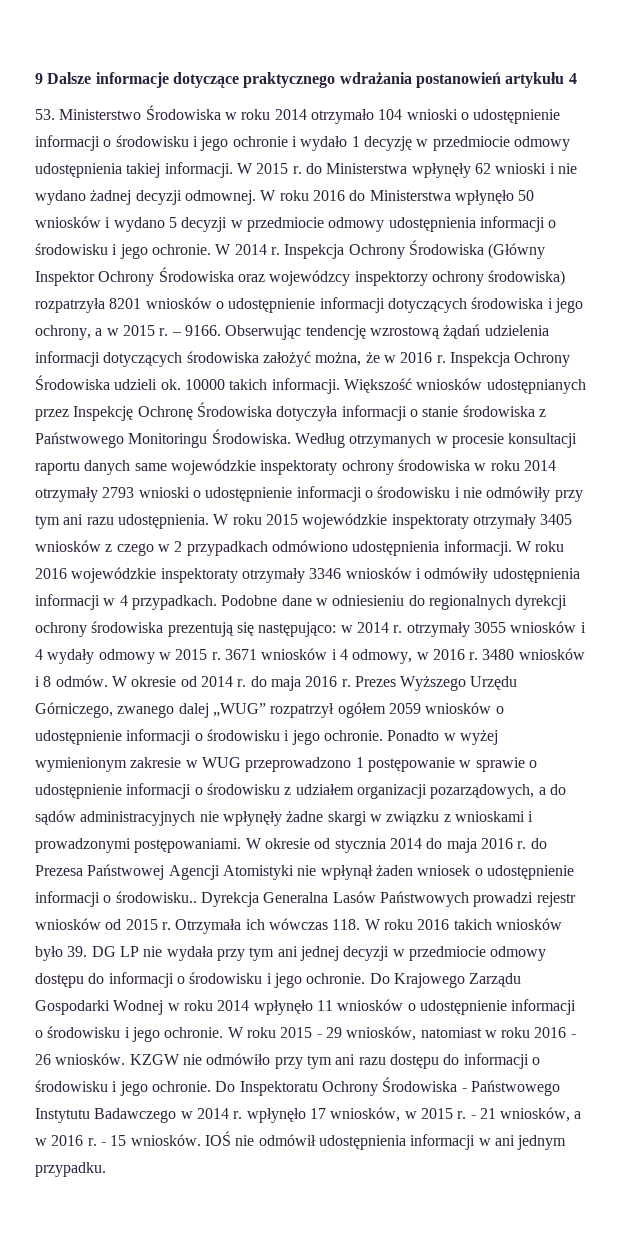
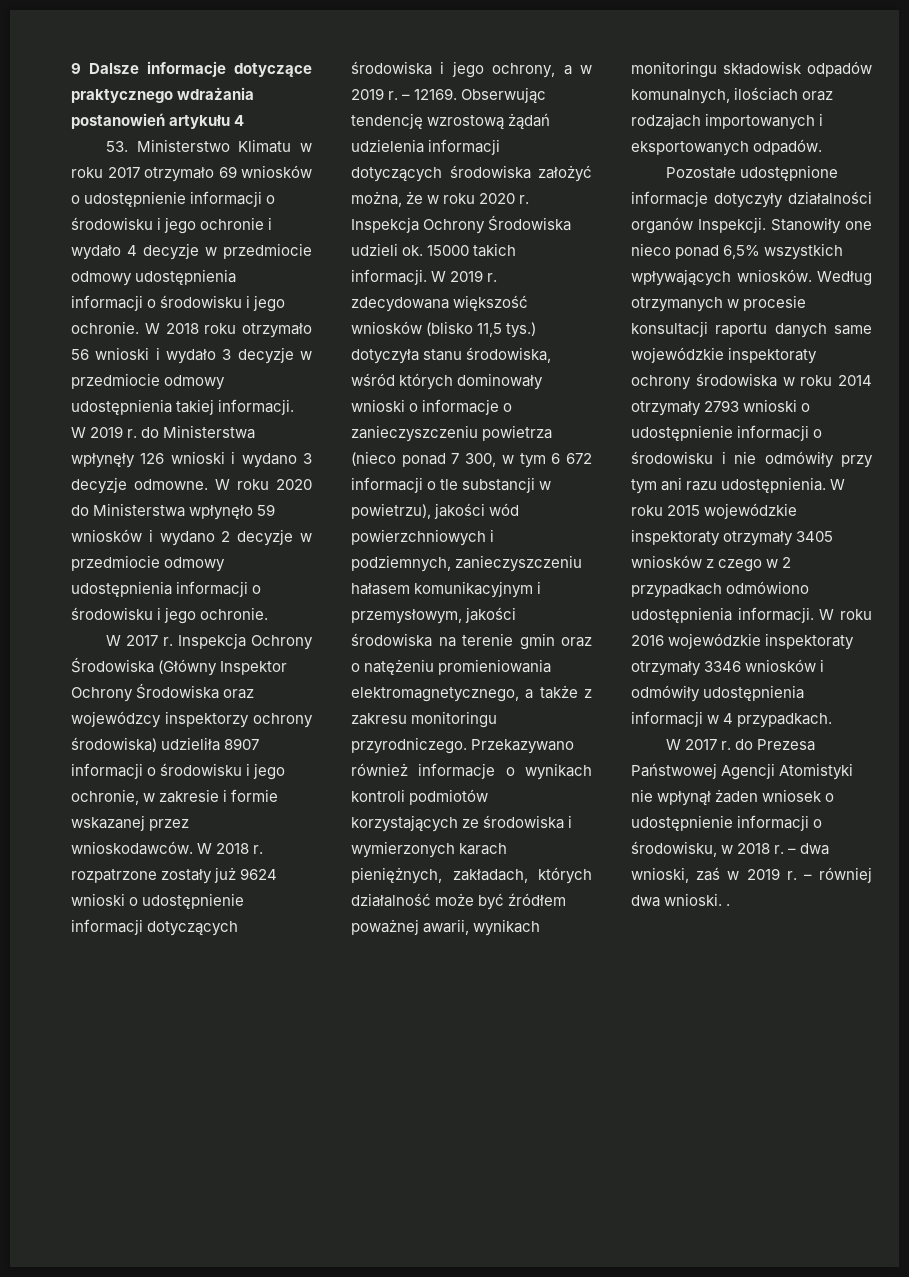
[145,105,458,124] Środowiska w roku 2014 otrzymało 104 wnioski -> [238,139,312,153] [71,165,312,182] Klimatu w roku 2017 otrzymało 69 wniosków
[351,136,570,151] [35,162,577,178] [35,190,535,205] [35,216,228,232] 1 decyzję w przedmiocie odmowy udostępnienia takiej informacji. W 2015 r. do Ministerstwa wpłynęły 62 wnioski i nie wydano żadnej decyzji odmownej. W roku 2016 do Ministerstwa wpłynęło 50 wniosków i wydano 5 decyzji -> [127,243,199,260] 4 decyzje
[234,244,267,255] 2014 -> [165,323,312,338] [71,347,313,364] [71,373,226,390] [71,399,295,415] [71,425,256,439] [71,451,312,468] [71,477,312,494] [71,503,276,520] [71,529,312,546] [71,555,226,572] [71,581,262,597] [71,607,269,624] [106,635,159,646] 2018 roku otrzymało 56 wnioski i wydało 3 decyzje w przedmiocie odmowy udostępnienia takiej informacji. W 2019 r. do Ministerstwa wpłynęły 126 wnioski i wydano 3 decyzje odmowne. W roku 2020 do Ministerstwa wpłynęło 59 wniosków i wydano 2 decyzje w przedmiocie odmowy udostępnienia informacji o środowisku i jego ochronie. // W 2017
[35,297,212,313] rozpatrzyła 8201 wniosków -> [161,737,260,751] [71,763,286,780] [71,789,279,805] [71,815,190,831] [71,841,264,855] [71,867,278,884] [71,893,125,906] udzieliła 8907 informacji o środowisku i jego ochronie, w zakresie i formie wskazanej przez wnioskodawców. W 2018 r. rozpatrzone zostały już 9624 wnioski
[122,325,221,336] 2015 r. – 9166. -> [351,88,458,100] 2019 r. – 12169.
[400,352,433,363] 2016 -> [443,193,516,204] roku 2020
[184,379,225,390] 10000 -> [427,245,470,256] 15000
[343,378,586,394] [35,402,546,421] [35,429,291,448] Większość wniosków udostępnianych przez Inspekcję Ochronę Środowiska dotyczyła informacji o stanie środowiska z Państwowego Monitoringu Środowiska. -> [431,270,498,282] [351,295,529,312] [351,321,537,338] [351,347,552,364] [351,373,544,390] [351,399,513,415] [351,425,553,442] [351,451,592,468] [351,477,552,493] [351,503,520,519] [351,529,495,546] [351,555,583,572] [351,581,542,598] [351,607,517,624] [351,633,592,650] [351,659,552,675] [351,685,592,702] [351,711,498,728] [351,737,575,754] [351,763,592,780] [351,789,489,805] [351,815,573,832] [351,841,508,858] [351,867,592,884] [351,893,567,910] [351,919,541,936] [631,61,872,78] [631,87,834,104] [631,113,824,130] [631,139,823,156] [666,165,839,181] [631,191,872,208] [631,217,872,234] [631,243,844,260] [631,269,812,286] W 2019 r. zdecydowana większość wniosków (blisko 11,5 tys.) dotyczyła stanu środowiska, wśród których dominowały wnioski o informacje o zanieczyszczeniu powietrza (nieco ponad 7 300, w tym 6 672 informacji o tle substancji w powietrzu), jakości wód powierzchniowych i podziemnych, zanieczyszczeniu hałasem komunikacyjnym i przemysłowym, jakości środowiska na terenie gmin oraz o natężeniu promieniowania elektromagnetycznego, a także z zakresu monitoringu przyrodniczego. Przekazywano również informacje o wynikach kontroli podmiotów korzystających ze środowiska i wymierzonych karach pieniężnych, zakładach, których działalność może być źródłem poważnej awarii, wynikach monitoringu składowisk odpadów komunalnych, ilościach oraz rodzajach importowanych i eksportowanych odpadów. // Pozostałe udostępnione informacje dotyczyły działalności organów Inspekcji. Stanowiły one nieco ponad 6,5% wszystkich wpływających wniosków.
[221,595,568,610] [35,621,586,637] [35,648,585,664] [35,675,518,691] [35,702,504,718] [35,729,498,745] [35,757,537,772] [35,783,566,799] [35,810,534,826] [35,838,513,853] Podobne dane w odniesieniu do regionalnych dyrekcji ochrony środowiska prezentują się następująco: w 2014 r. otrzymały 3055 wniosków i 4 wydały odmowy w 2015 r. 3671 wniosków i 4 odmowy, w 2016 r. 3480 wniosków i 8 odmów. W okresie od 2014 r. do maja 2016 r. Prezes Wyższego Urzędu Górniczego, zwanego dalej „WUG” rozpatrzył ogółem 2059 wniosków o udostępnienie informacji o środowisku i jego ochronie. Ponadto w wyżej wymienionym zakresie w WUG przeprowadzono 1 postępowanie w sprawie o udostępnienie informacji o środowisku z udziałem organizacji pozarządowych, a do sądów administracyjnych nie wpłynęły żadne skargi w związku z wnioskami i prowadzonymi postępowaniami. W okresie od stycznia 2014 do maja 2016 -> [666,739,718,750] // W 2017
[115,891,576,907] [35,918,562,934] [35,946,547,961] [35,972,522,988] [35,999,577,1015] [35,1026,576,1042] [35,1053,540,1069] [35,1077,560,1096] [35,1107,582,1123] [35,1131,567,1150] [35,1162,106,1177] środowisku.. Dyrekcja Generalna Lasów Państwowych prowadzi rejestr wniosków od 2015 r. Otrzymała ich wówczas 118. W roku 2016 takich wniosków było 39. DG LP nie wydała przy tym ani jednej decyzji w przedmiocie odmowy dostępu do informacji o środowisku i jego ochronie. Do Krajowego Zarządu Gospodarki Wodnej w roku 2014 wpłynęło 11 wniosków o udostępnienie informacji o środowisku i jego ochronie. W roku 2015 - 29 wniosków, natomiast w roku 2016 - 26 wniosków. KZGW nie odmówiło przy tym ani razu dostępu do informacji o środowisku i jego ochronie. Do Inspektoratu Ochrony Środowiska - Państwowego Instytutu Badawczego w 2014 r. wpłynęło 17 wniosków, w 2015 r. - 21 wniosków, a w 2016 r. - 15 wniosków. IOŚ nie odmówił udostępnienia informacji w ani jednym przypadku. -> [631,841,830,857] [631,867,872,883] [631,893,731,907] środowisku, w 2018 r. – dwa wnioski, zaś w 2019 r. – równiej dwa wnioski. .

